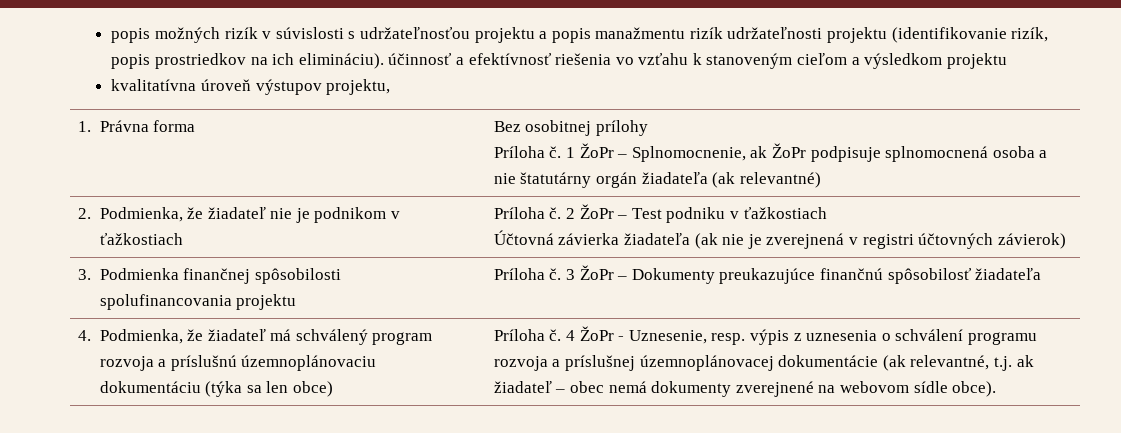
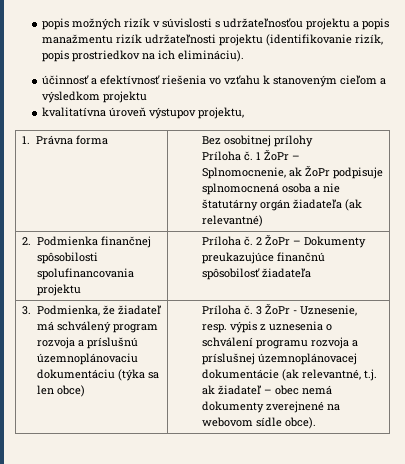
(384, 61) none -> (245, 56) //
[99,207,401,223] [99,233,183,245] [493,204,827,223] [493,230,1066,249] [78,269,92,280] Podmienka, že žiadateľ nie je podnikom v ťažkostiach | Príloha č. 2 ŽoPr – Test podniku v ťažkostiach // Účtovná závierka žiadateľa (ak nie je zverejnená v registri účtovných závierok) // 3. -> (32, 241) none
[566,269,576,280] 3 -> [255,237,262,245] 2
[78,330,92,341] 4. -> [22,306,32,315] 3.
[566,330,576,341] 4 -> [255,306,262,315] 3

